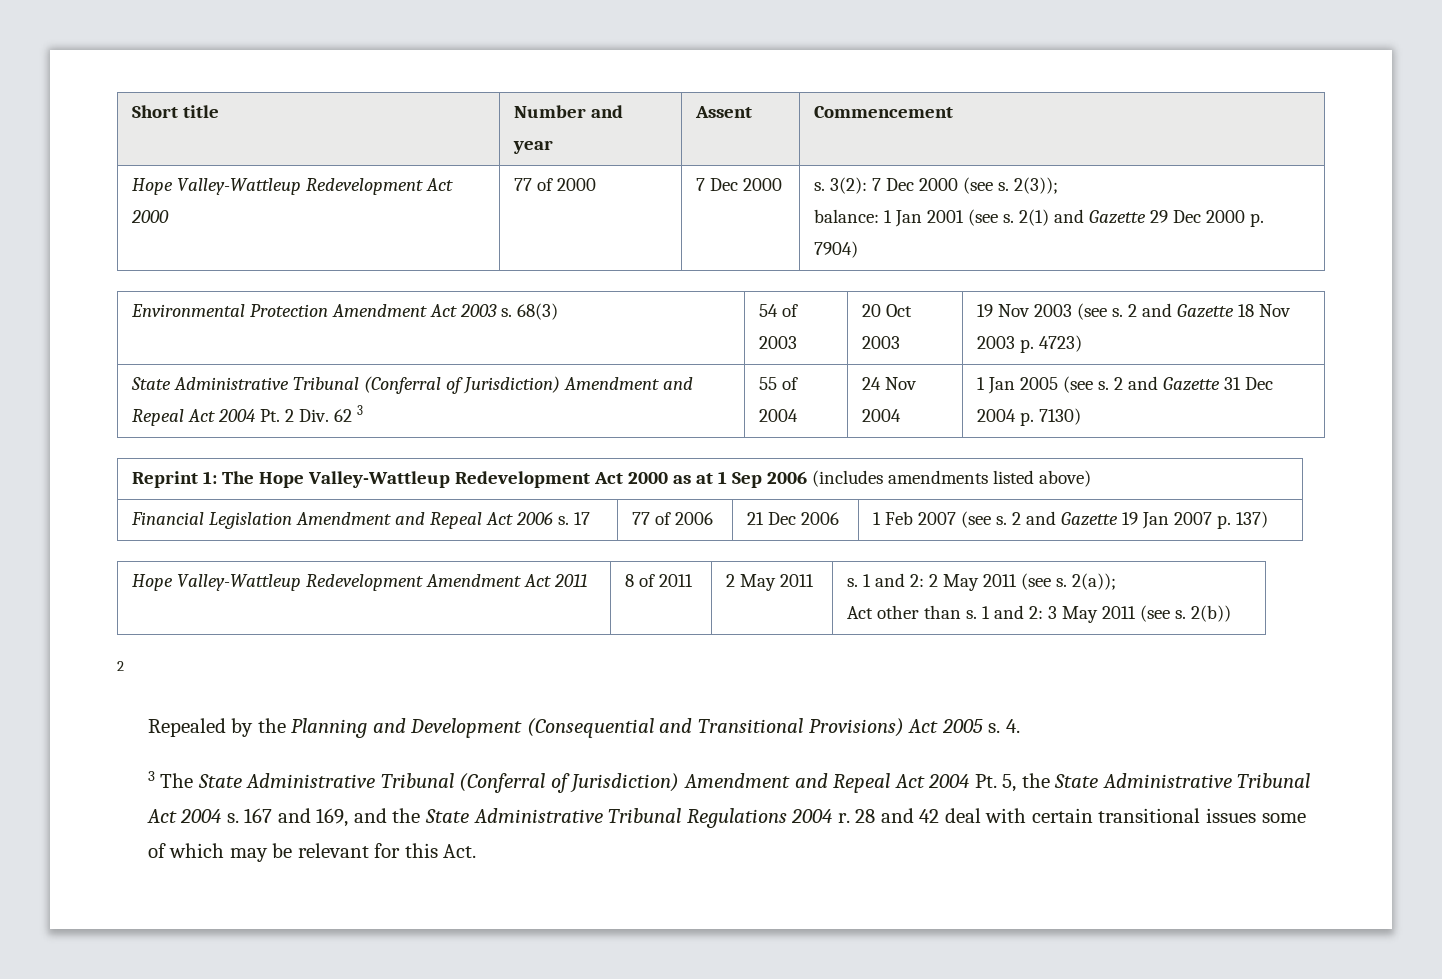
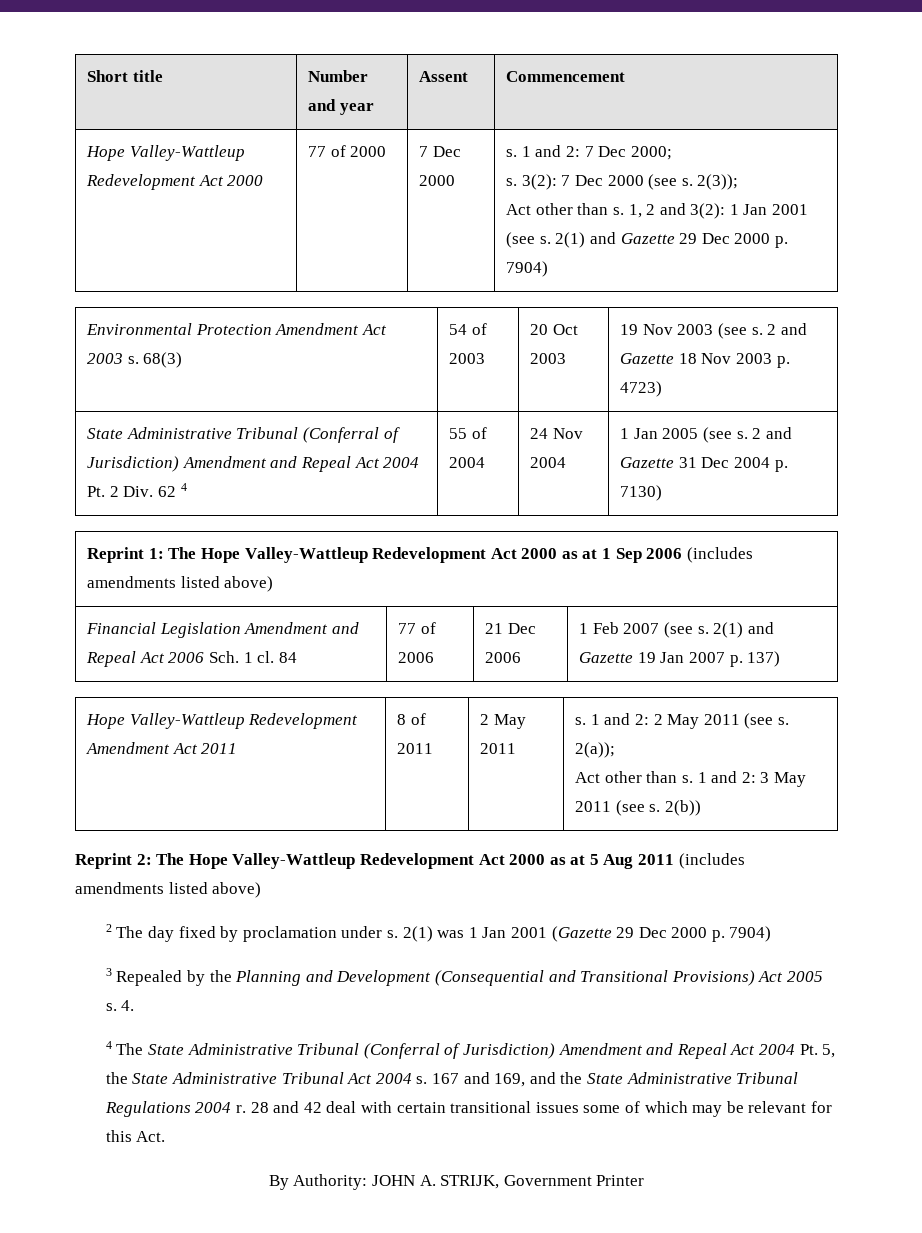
(826, 186) none -> [521,145,672,160] [506,178,518,186] 1 and 2: 7 Dec 2000; // s.
[814,209,880,223] balance: -> [506,203,726,219] Act other than s. 1, 2 and 3(2):
[357,405,364,415] 3 -> [180,483,187,491] 4
[558,512,590,525] s. 17 -> [208,651,297,663] Sch. 1 cl. 84
[1012,512,1022,525] 2 -> [713,622,744,638] 2(1)
[117,661,124,671] 2 // -> [75,853,745,869] [75,882,262,898] [105,924,772,942] [105,968,112,976] Reprint 2: The Hope Valley-Wattleup Redevelopment Act 2000 as at 5 Aug 2011 (includes amendments listed above) // 2 The day fixed by proclamation under s. 2(1) was 1 Jan 2001 (Gazette 29 Dec 2000 p. 7904) // 3
[147,771,155,781] 3 -> [105,1041,112,1049] 4
(477, 851) none -> [268,1174,645,1190] // By Authority: JOHN A. STRIJK, Government Printer

